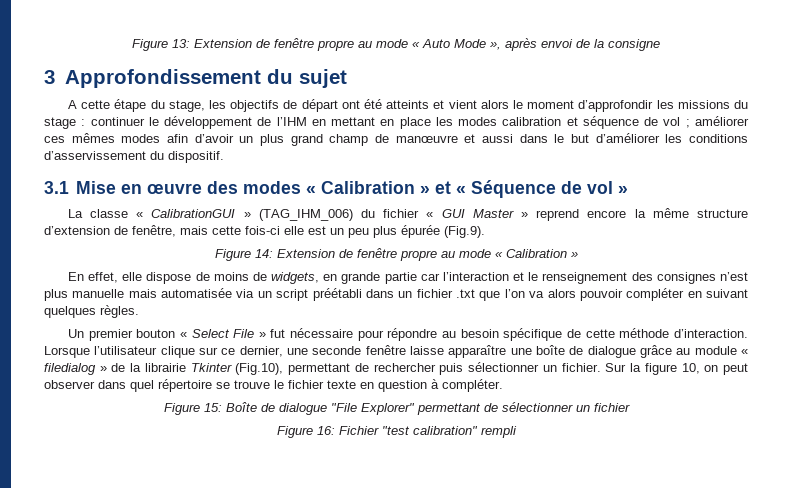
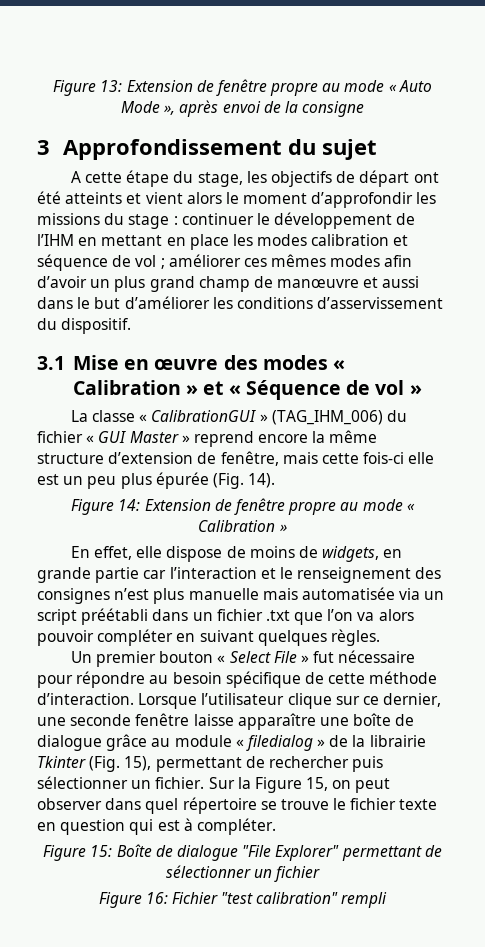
[444,226,485,238] (Fig.9). -> [212,473,276,489] (Fig. 14).
[235,363,284,375] (Fig.10), -> [89,756,152,772] (Fig. 15),
[644,363,700,375] figure 10, -> [254,777,329,793] Figure 15,
(427, 386) none -> [129,819,180,835] qui est

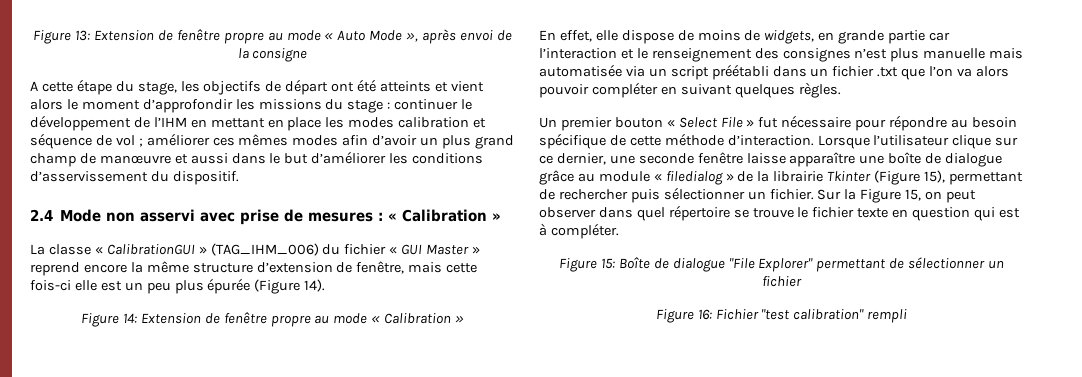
[37,139,377,160] // 3 Approfondissement du sujet -> (308, 55) none
[37,355,346,370] [72,380,405,400] 3.1 Mise en œuvre des modes « Calibration » et « Séquence de vol -> [30,209,488,225] 2.4 Mode non asservi avec prise de mesures : « Calibration
[212,473,244,489] (Fig. -> [254,279,301,294] (Figure
[89,756,121,772] (Fig. -> [874,170,921,185] (Figure

